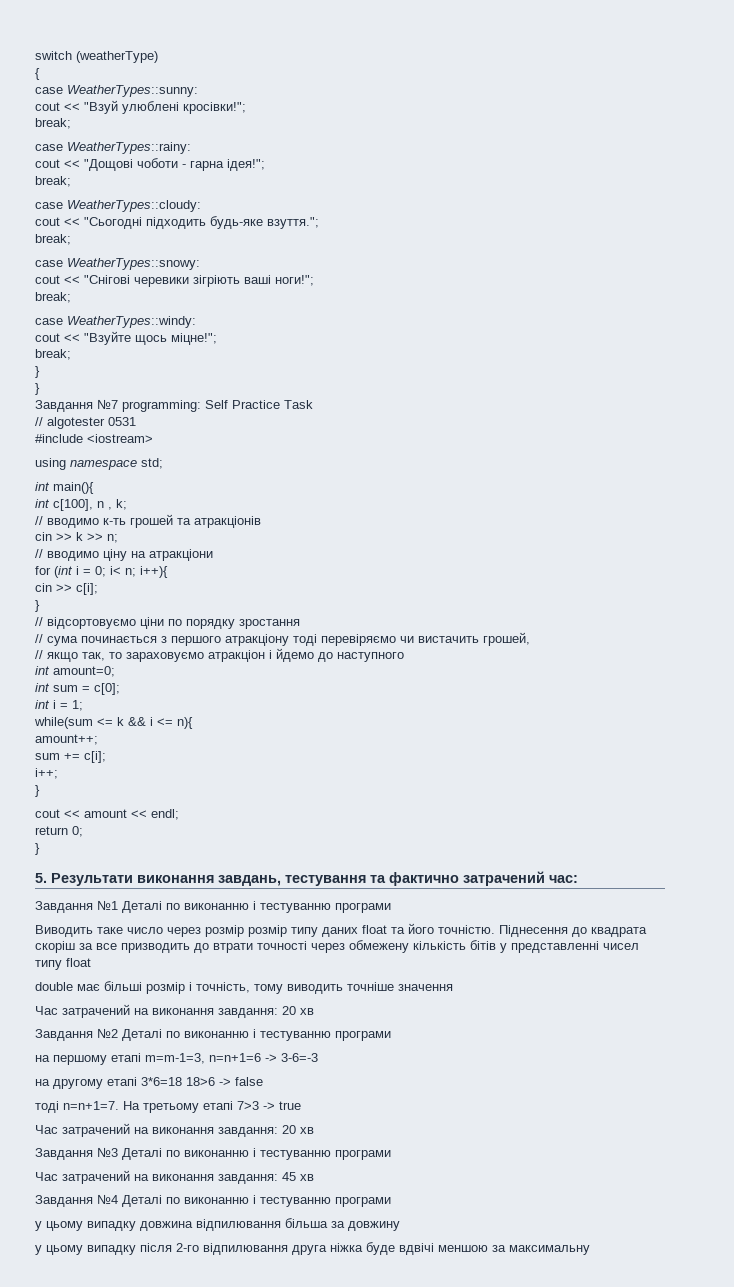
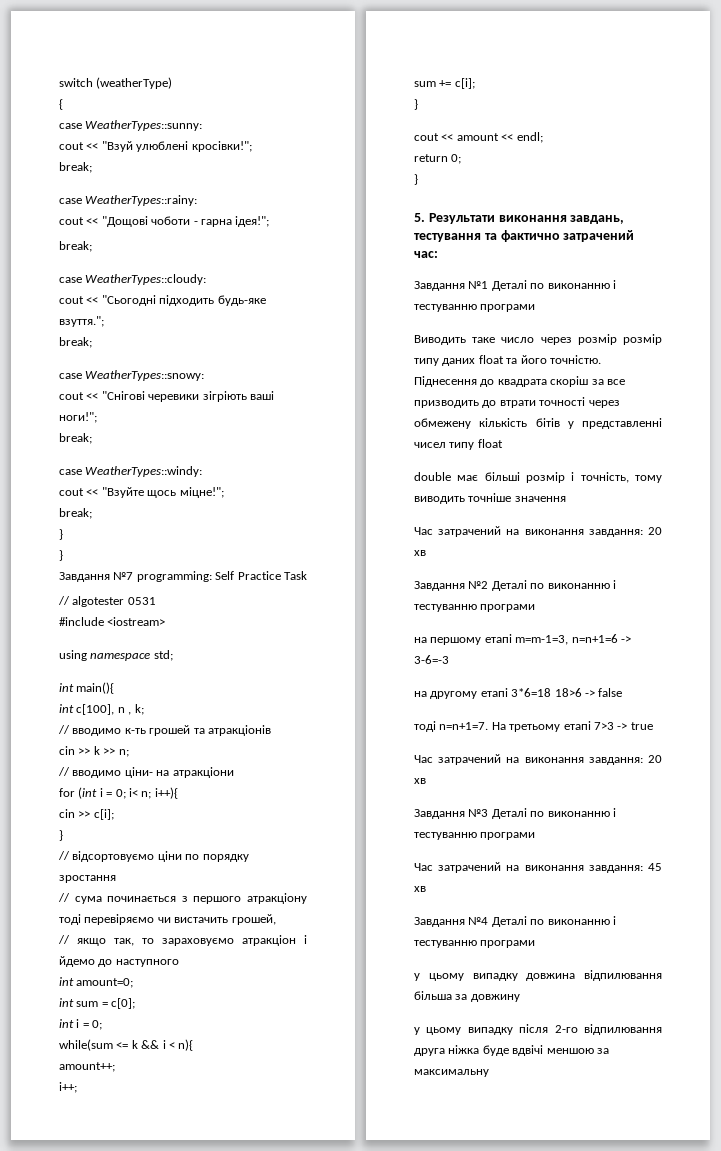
[103,549,127,561] ціну -> [124,767,153,778] ціни-
[72,700,83,711] 1; -> [92,1020,103,1030] 0;
[157,718,173,726] <= -> [168,1042,175,1049] <
(98, 739) none -> [59,1082,77,1093] // i++;
[35,768,58,779] // i++; -> (475, 83) none

